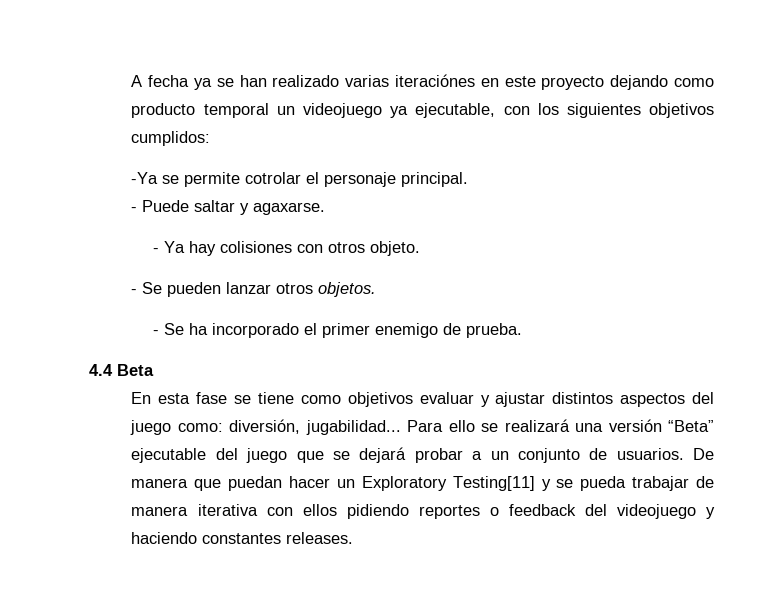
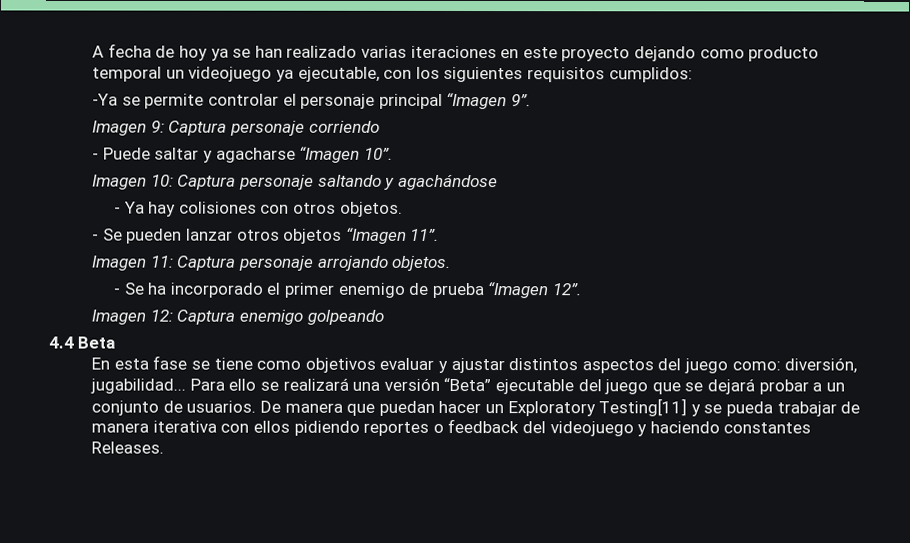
(190, 81) none -> [155,45,209,61] de hoy
[395,74,476,87] iteraciónes -> [410,45,497,59] iteraciones
[649,103,715,118] objetivos -> [526,67,605,83] requisitos
[245,172,302,184] cotrolar -> [208,93,280,106] controlar
[401,172,469,187] [131,200,326,215] principal. // - Puede saltar y agaxarse. -> [378,92,531,110] [92,120,380,136] [92,146,393,163] [92,173,498,191] principal “Imagen 9”. // Imagen 9: Captura personaje corriendo // - Puede saltar y agacharse “Imagen 10”. // Imagen 10: Captura personaje saltando y agachándose
[369,241,420,256] objeto. -> [339,201,403,217] objetos.
(314, 288) none -> [283,227,440,244] [92,255,389,271] objetos “Imagen 11”. // Imagen 11: Captura personaje arrojando
[465,323,522,338] prueba. -> [431,282,581,299] [91,309,384,325] prueba “Imagen 12”. // Imagen 12: Captura enemigo golpeando
[286,532,354,544] releases. -> [91,441,165,454] Releases.

